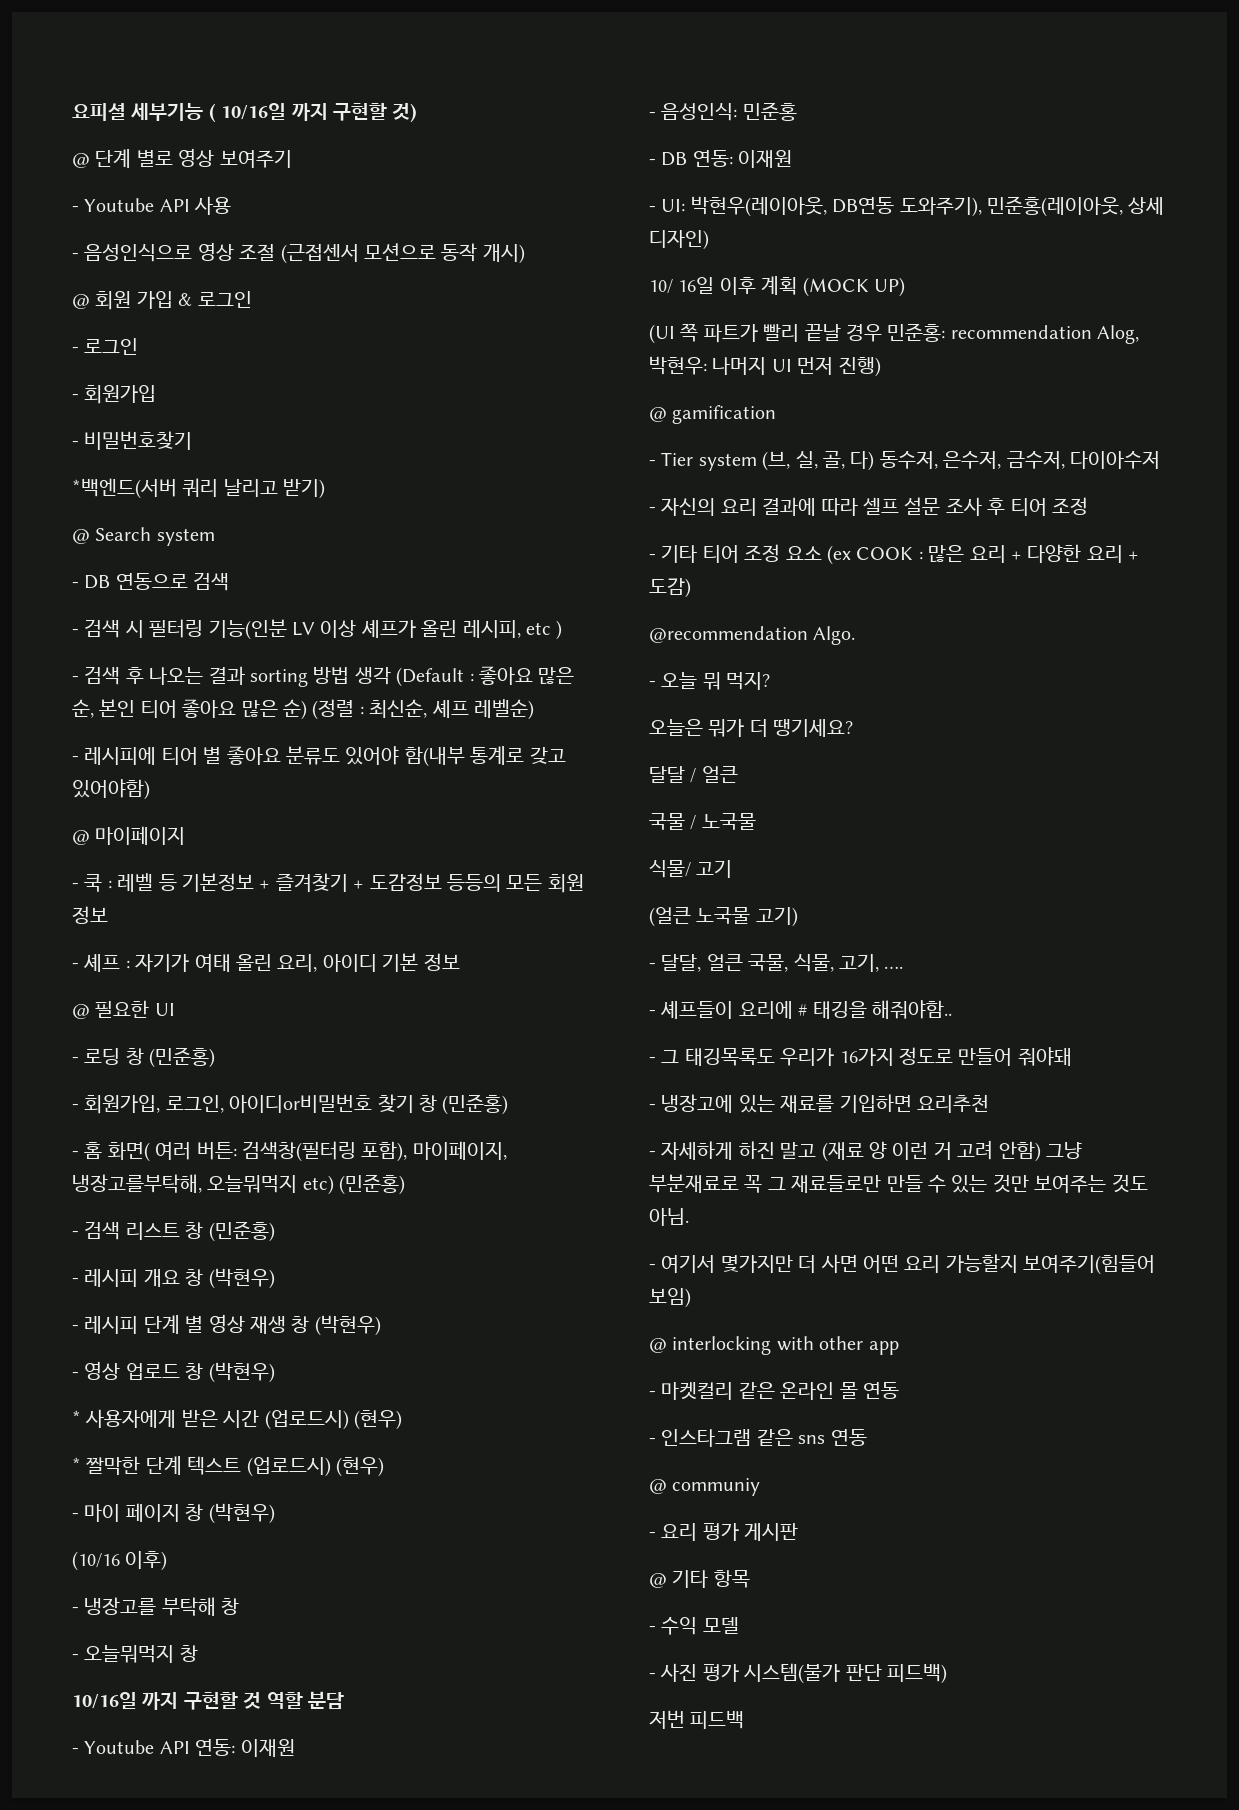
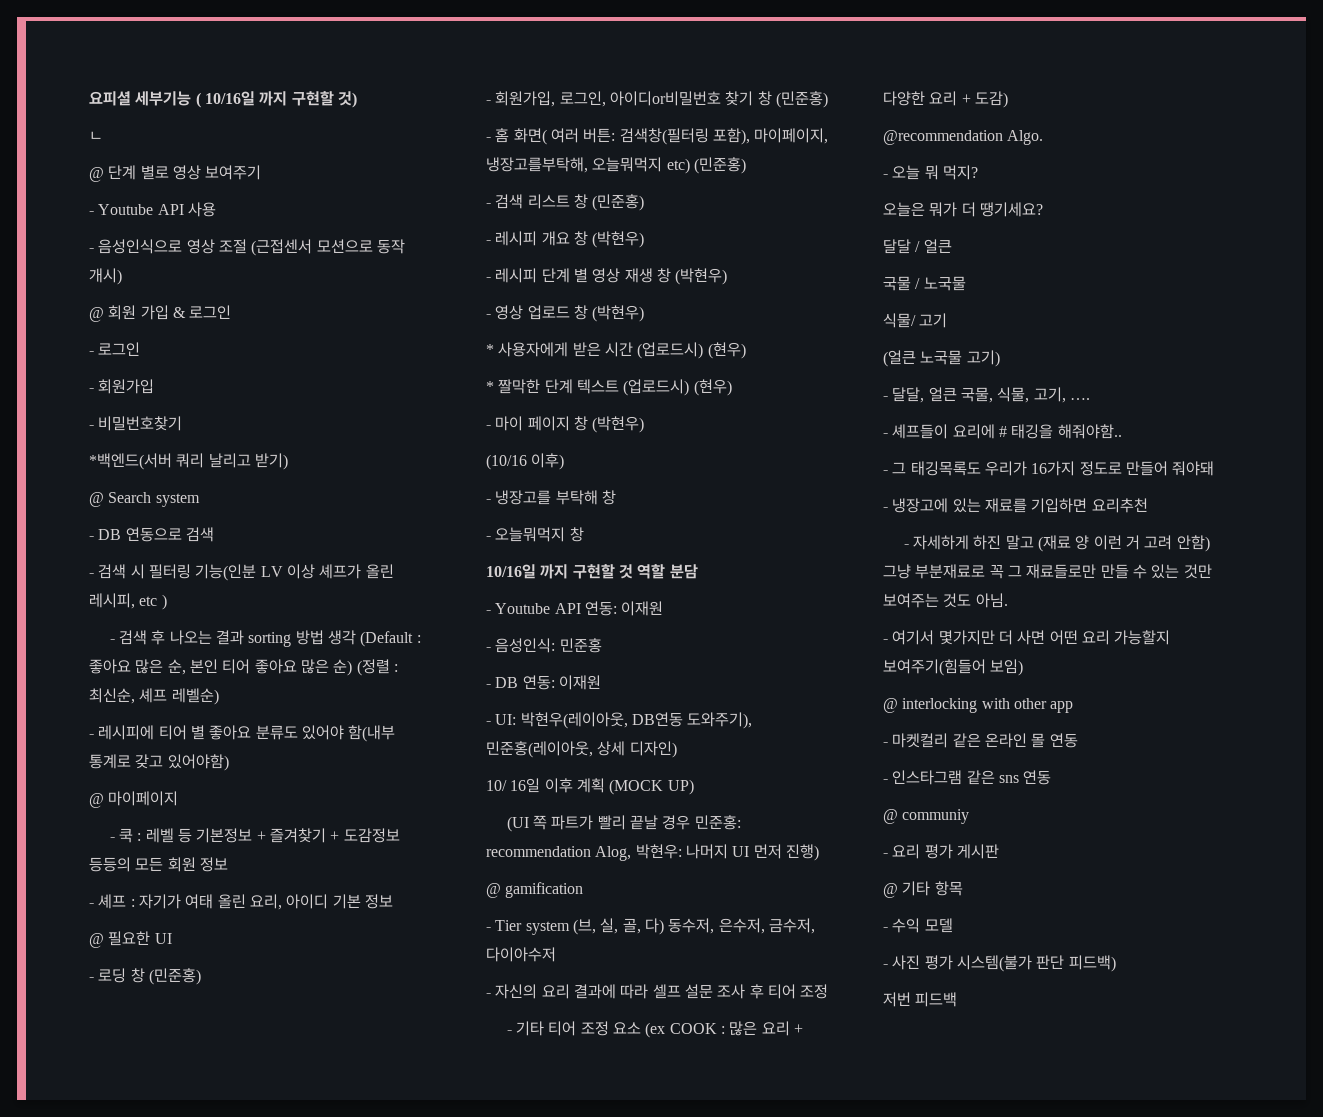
(418, 113) none -> [89,131,103,141] // ㄴ

